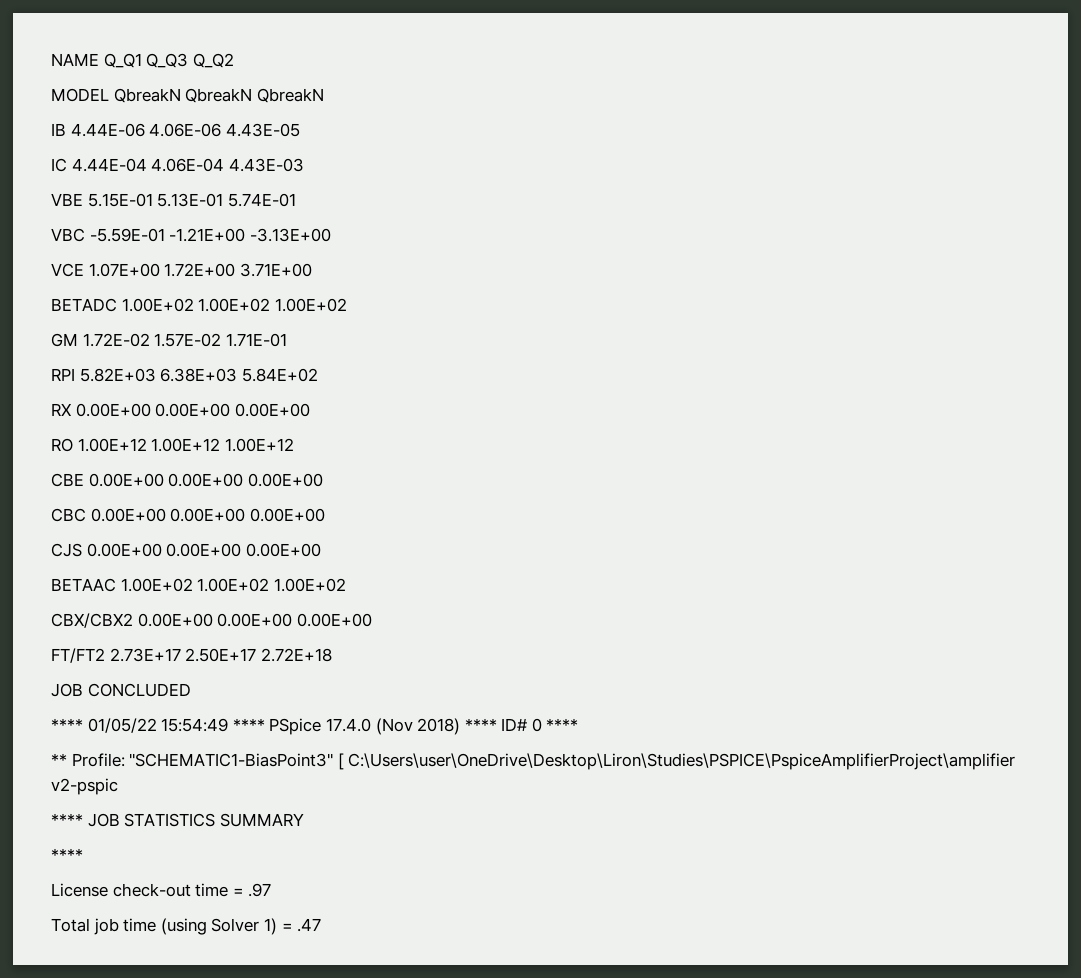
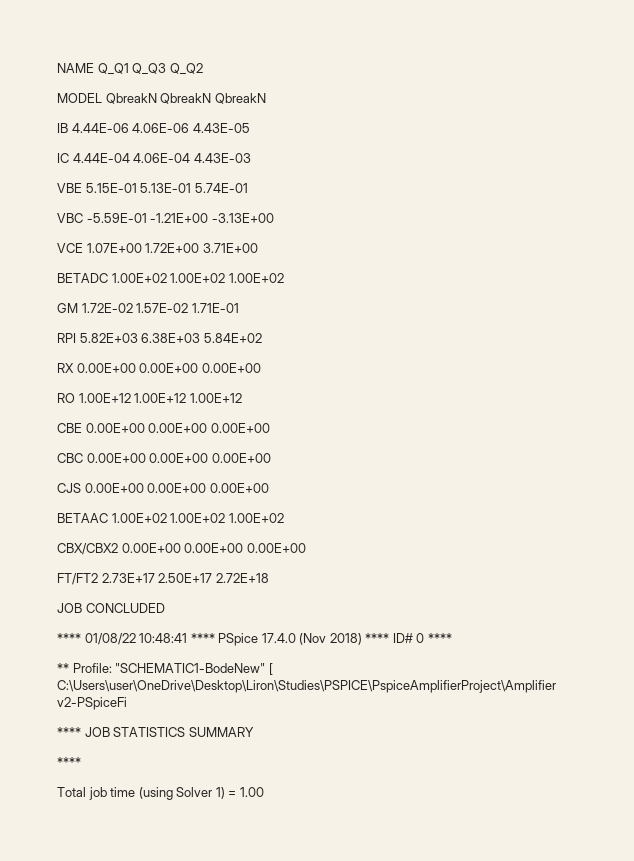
[87,718,229,733] 01/05/22 15:54:49 -> [84,633,188,645] 01/08/22 10:48:41
[129,753,1016,770] [51,778,118,795] "SCHEMATIC1-BiasPoint3" [ C:\Users\user\OneDrive\Desktop\Liron\Studies\PSPICE\PspiceAmplifierProject\amplifier v2-pspic -> [115,663,273,675] [57,680,556,693] [57,697,127,710] "SCHEMATIC1-BodeNew" [ C:\Users\user\OneDrive\Desktop\Liron\Studies\PSPICE\PspiceAmplifierProject\Amplifier v2-PSpiceFi
[51,883,272,897] // License check-out time = .97 -> (81, 762) none
[297,918,322,932] .47 -> [239,787,264,797] 1.00

